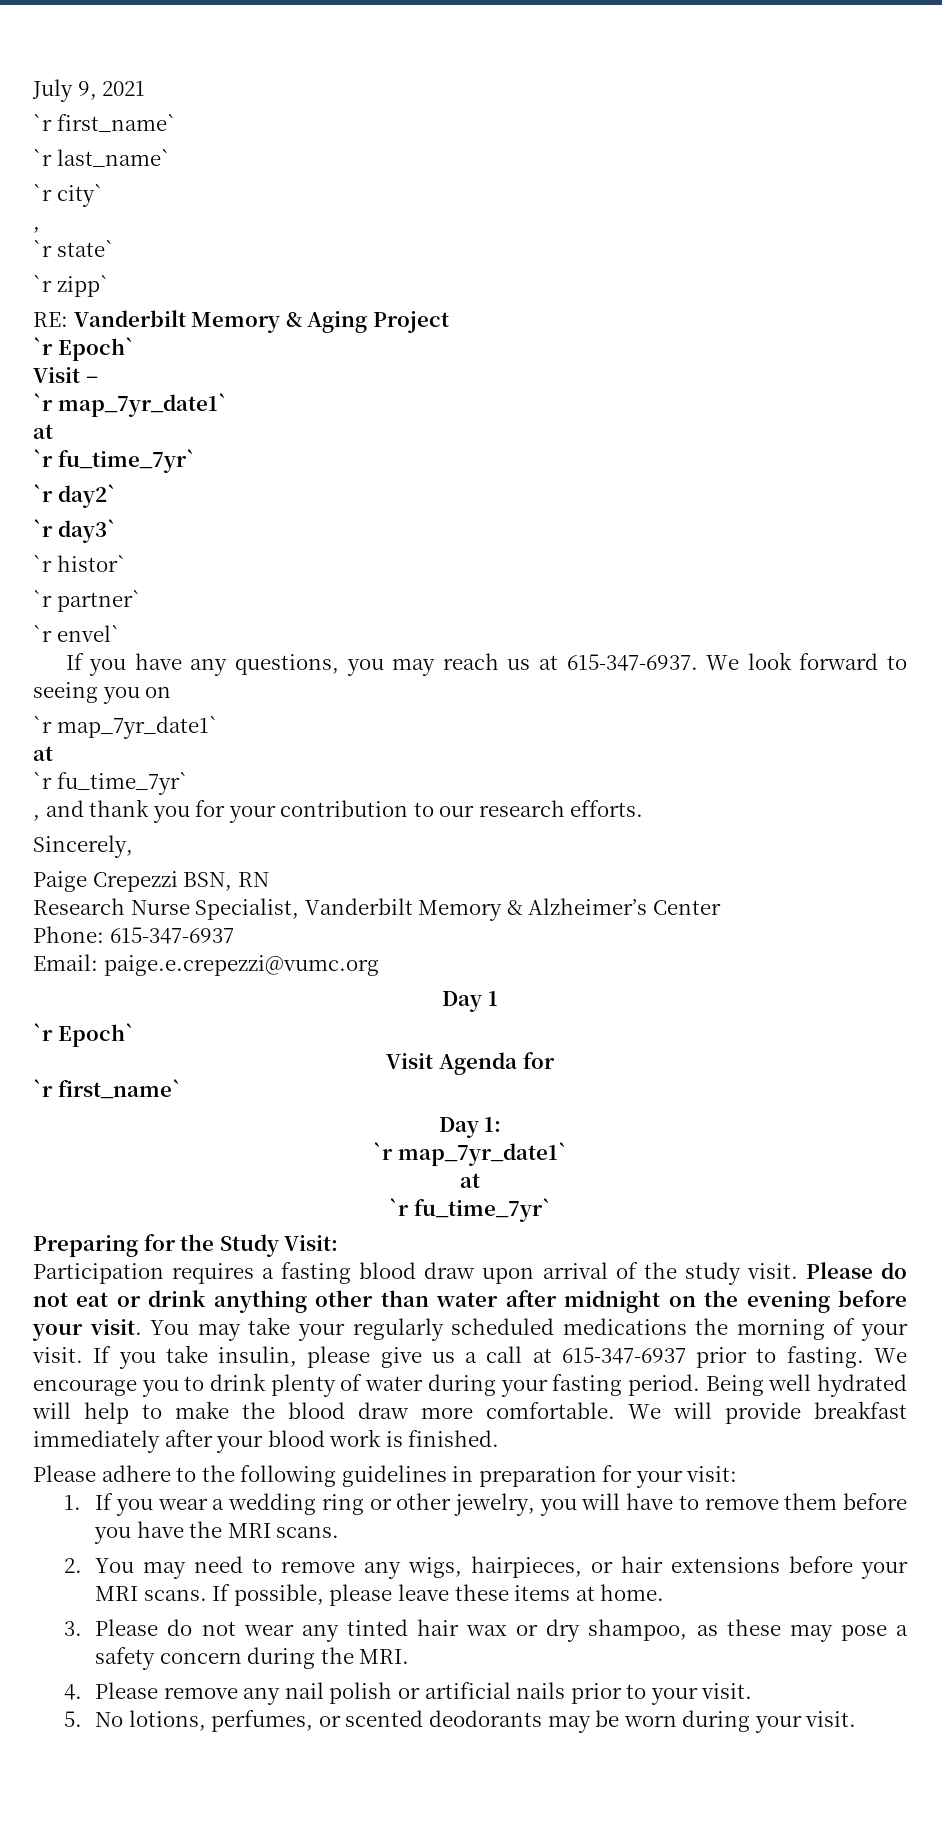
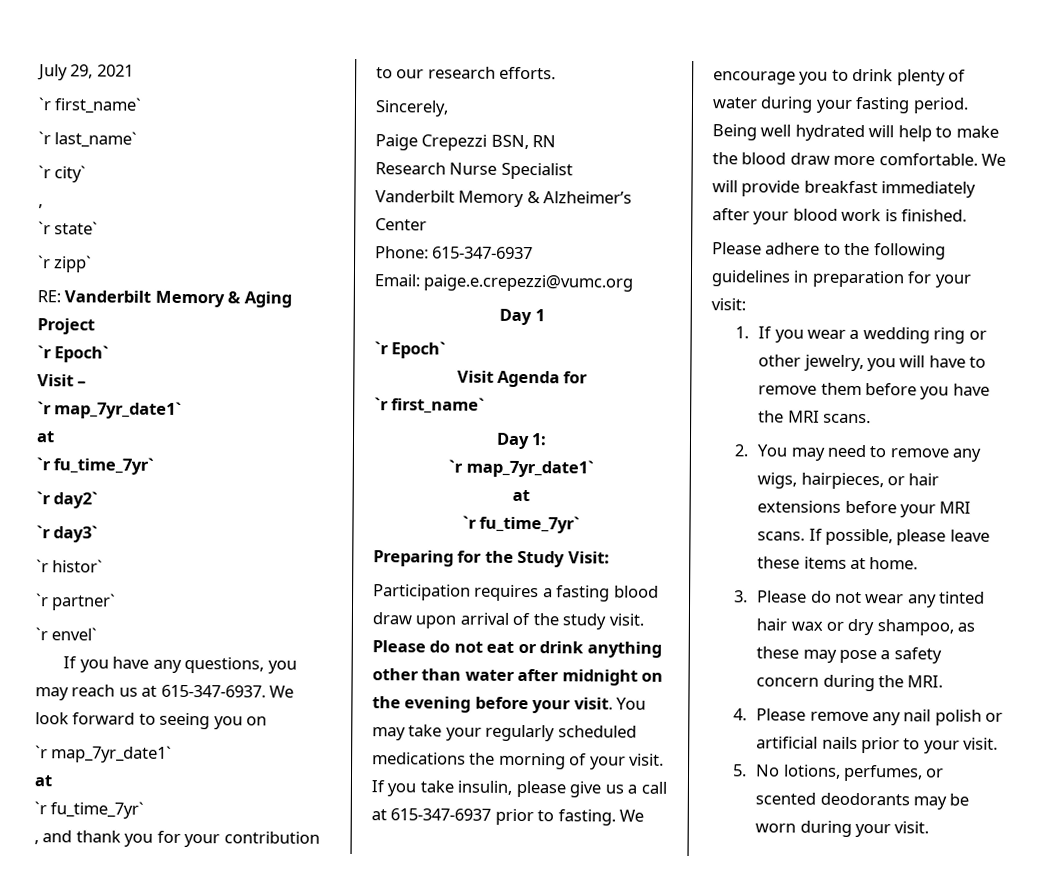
[77,81,97,100] 9, -> [70,64,94,79] 29,
[195,898,300,920] Specialist, -> [500,162,573,180] Specialist //

